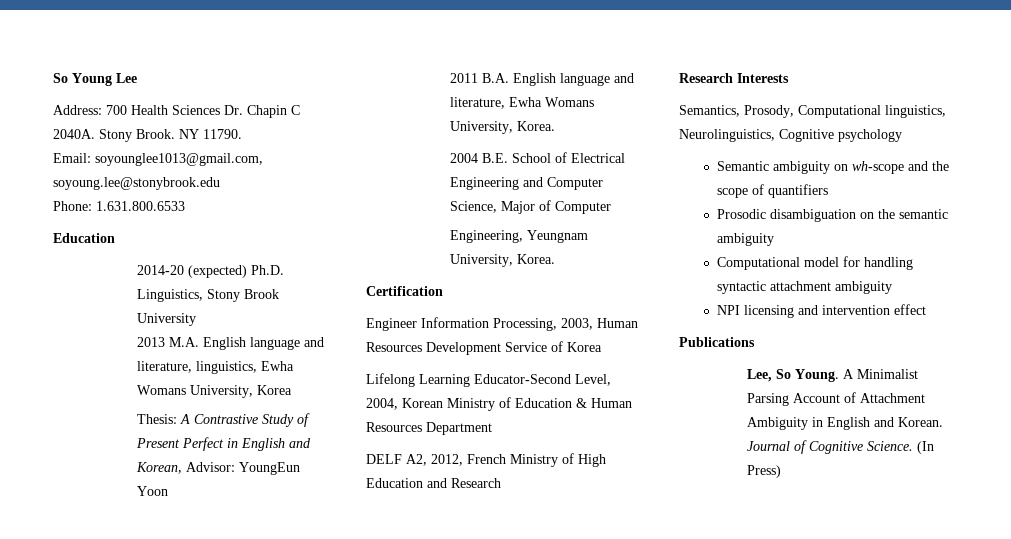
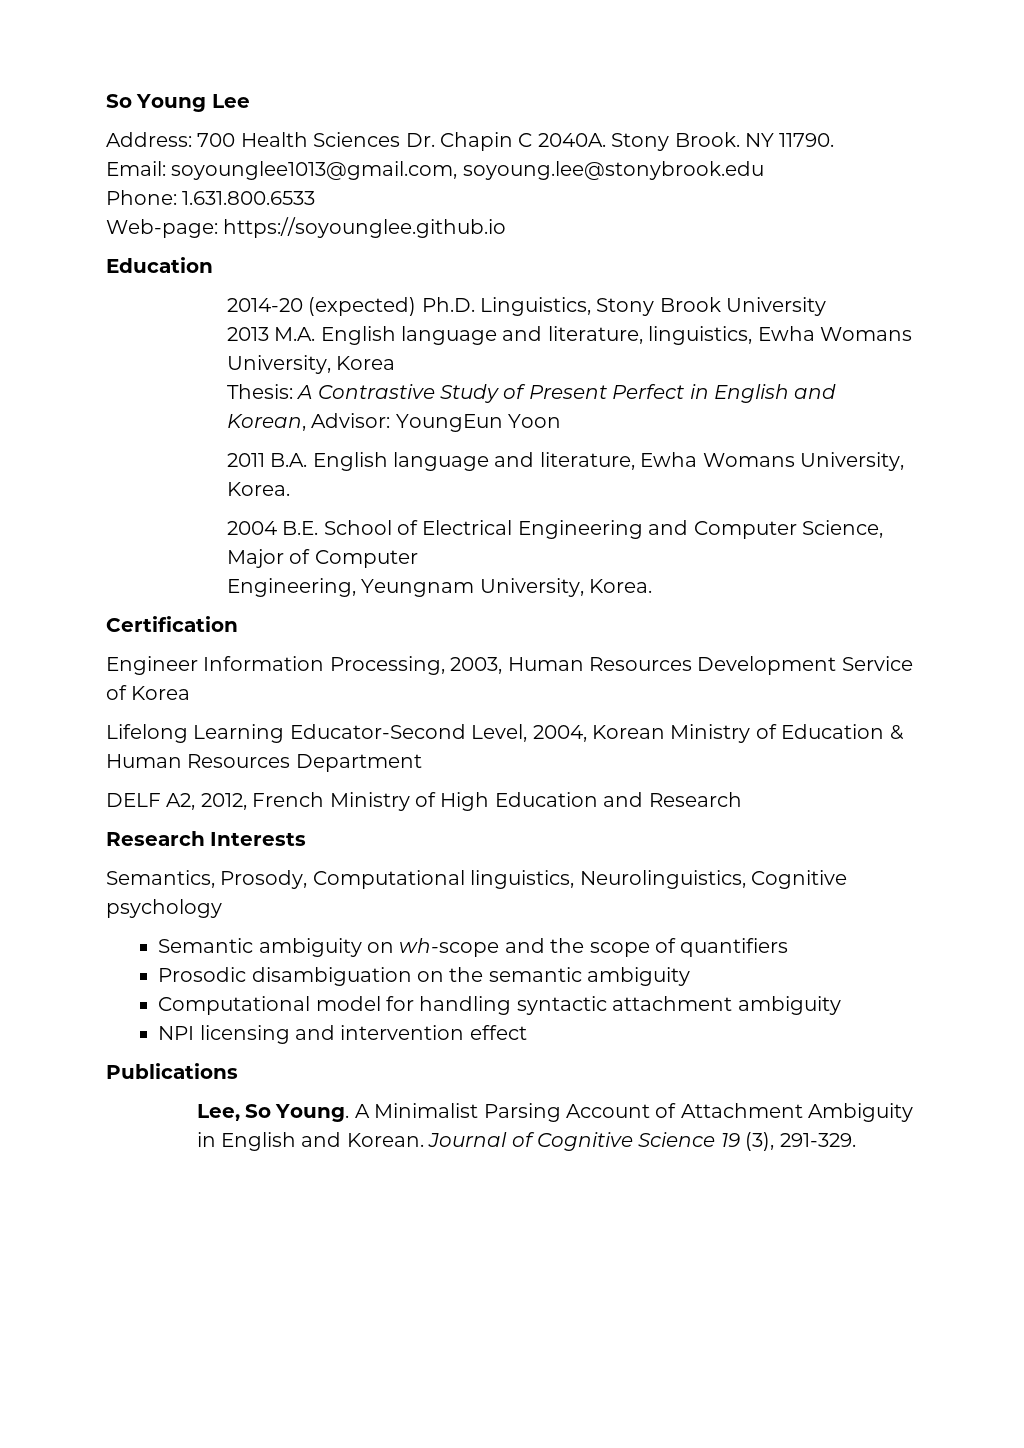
(185, 206) none -> [106,217,507,238] // Web-page: https://soyounglee.github.io
[867,441,935,454] [747,465,782,478] Science. (In Press) -> [638,1132,856,1151] Science 19 (3), 291-329.

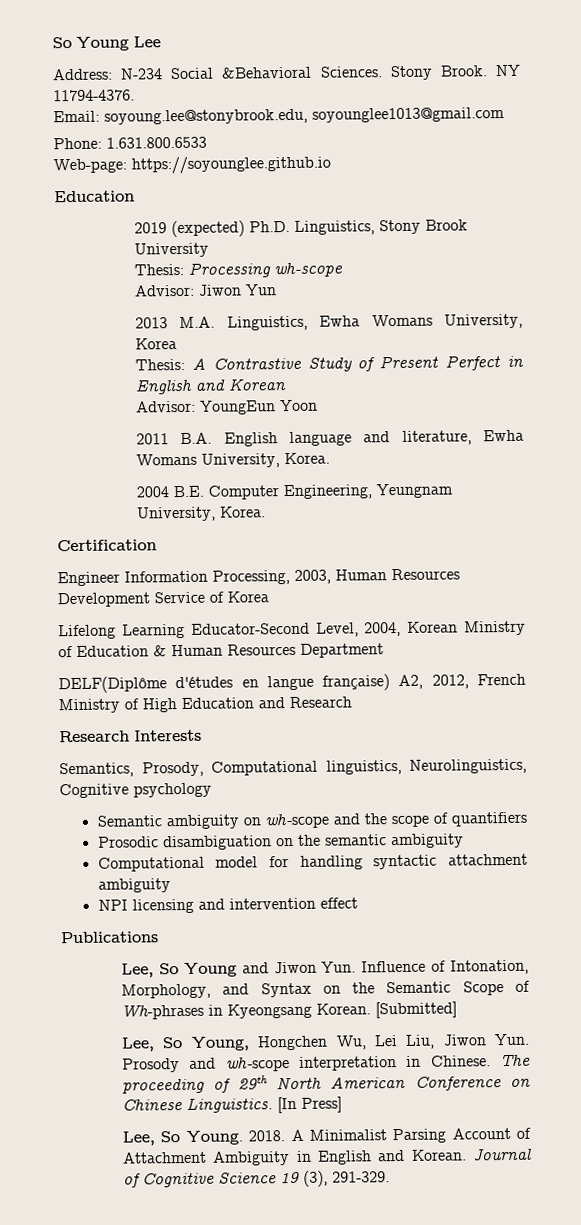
[197,132,606,151] 700 Health Sciences Dr. Chapin C 2040A. -> [120,66,383,80] N-234 Social &Behavioral Sciences.
[779,133,835,147] 11790. -> [53,89,135,102] 11794-4376.
[171,161,764,180] soyounglee1013@gmail.com, soyoung.lee@stonybrook.edu -> [104,107,505,125] soyoung.lee@stonybrook.edu, soyounglee1013@gmail.com
[226,298,303,312] 2014-20 -> [134,222,168,234] 2019
[226,326,753,345] 2013 M.A. English language and literature, linguistics, -> [134,262,344,278] [134,284,278,297] [135,315,308,331] Thesis: Processing wh-scope // Advisor: Jiwon Yun // 2013 M.A. Linguistics,
[226,414,306,431] Korean, -> [228,378,287,391] Korean //
[323,520,883,539] [226,549,418,568] School of Electrical Engineering and Computer Science, Major of Computer // -> [208,485,280,500] Computer
[106,793,161,807] DELF -> [58,674,391,694] DELF(Diplôme d'études en langue française)
(238, 1071) none -> [121,959,529,978] [121,980,530,999] [121,1001,458,1020] [121,1033,530,1052] [122,1054,531,1073] [122,1075,531,1094] [122,1096,343,1114] // Lee, So Young and Jiwon Yun. Influence of Intonation, Morphology, and Syntax on the Semantic Scope of Wh-phrases in Kyeongsang Korean. [Submitted] // Lee, So Young, Hongchen Wu, Lei Liu, Jiwon Yun. Prosody and wh-scope interpretation in Chinese. The proceeding of 29th North American Conference on Chinese Linguistics. [In Press]
(350, 1113) none -> [248,1130,286,1142] 2018.

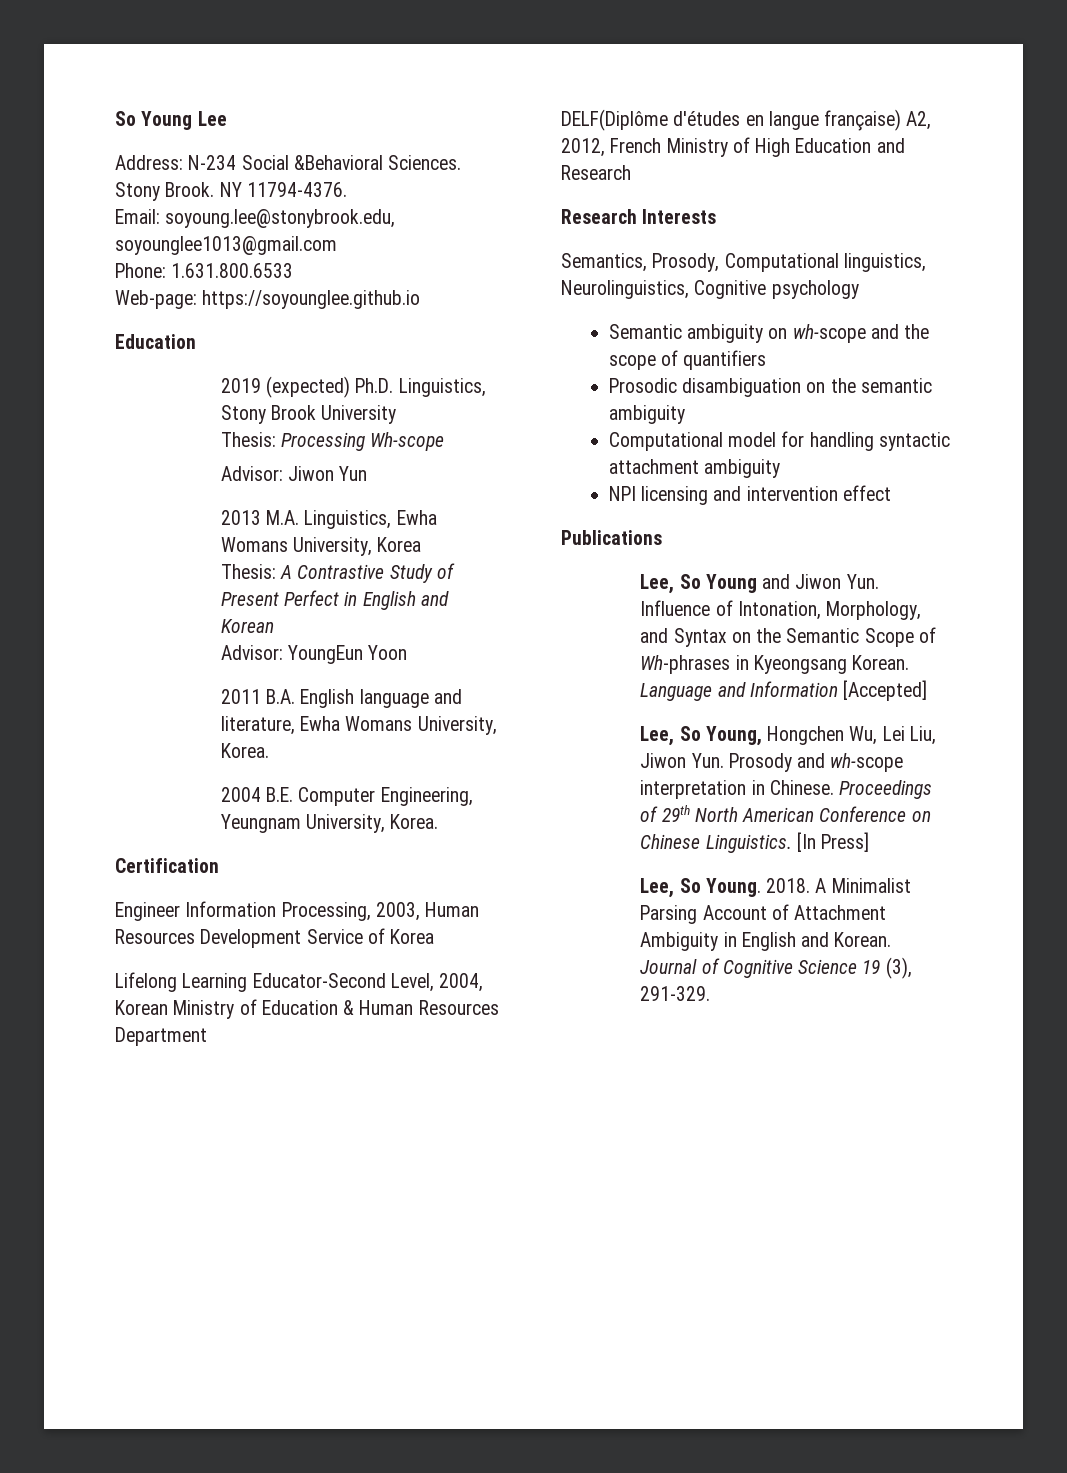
[274,262,344,278] wh-scope -> [370,432,445,451] Wh-scope
[375,1001,458,1019] [Submitted] -> [640,680,928,701] Language and Information [Accepted]
[499,1054,531,1067] [122,1078,206,1094] The proceeding -> [839,780,933,799] Proceedings

